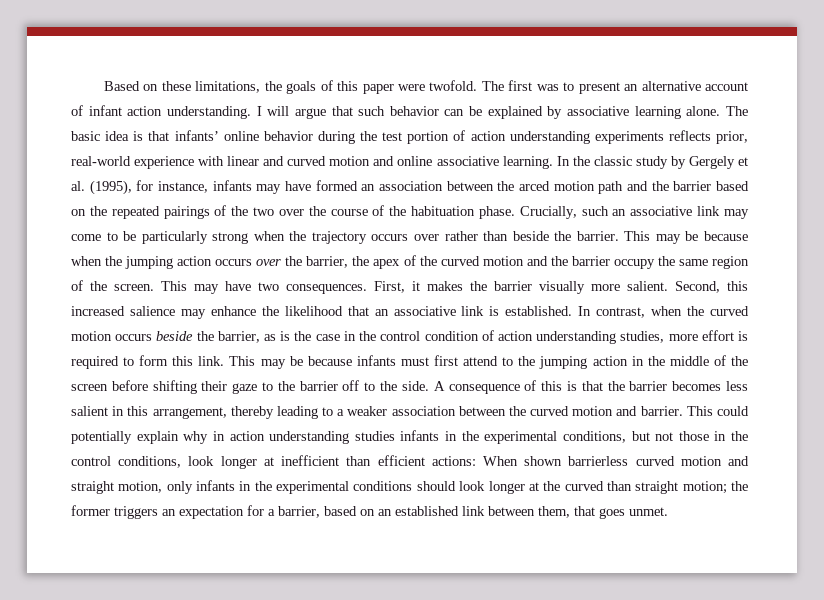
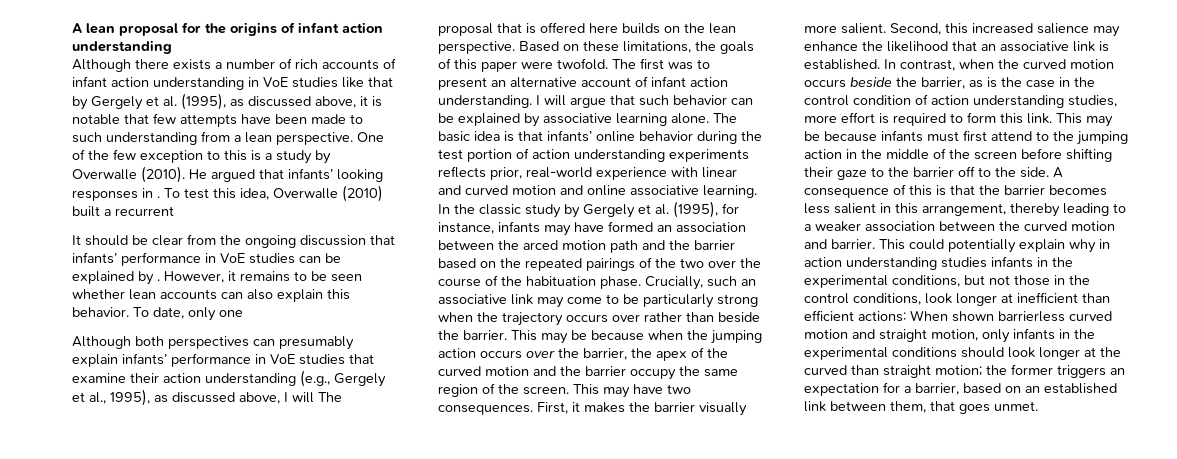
(104, 86) none -> [72,22,383,36] [72,40,172,54] [72,58,396,72] [72,76,393,90] [72,93,382,110] [72,113,363,127] [72,131,384,145] [72,149,331,164] [72,166,383,183] [72,185,383,202] [72,206,174,217] [72,234,395,248] [72,252,341,266] [72,271,362,285] [72,289,350,302] [72,307,243,321] [72,336,354,350] [72,353,374,367] [72,370,386,387] [72,389,342,406] [438,22,736,36] [438,41,515,54] A lean proposal for the origins of infant action understanding // Although there exists a number of rich accounts of infant action understanding in VoE studies like that by Gergely et al. (1995), as discussed above, it is notable that few attempts have been made to such understanding from a lean perspective. One of the few exception to this is a study by Overwalle (2010). He argued that infants’ looking responses in . To test this idea, Overwalle (2010) built a recurrent // It should be clear from the ongoing discussion that infants’ performance in VoE studies can be explained by . However, it remains to be seen whether lean accounts can also explain this behavior. To date, only one // Although both perspectives can presumably explain infants’ performance in VoE studies that examine their action understanding (e.g., Gergely et al., 1995), as discussed above, I will The proposal that is offered here builds on the lean perspective.

